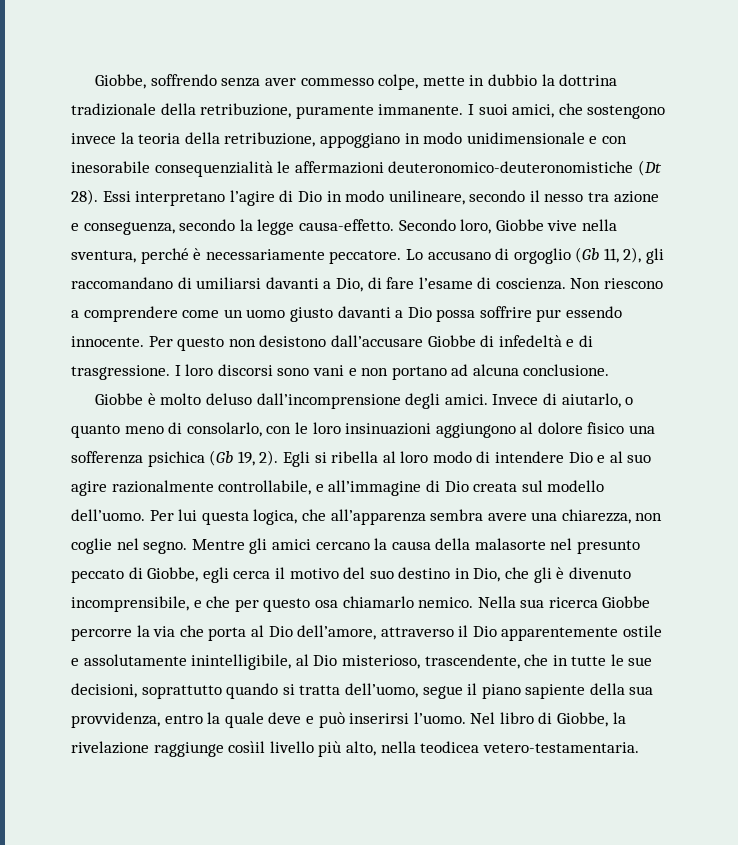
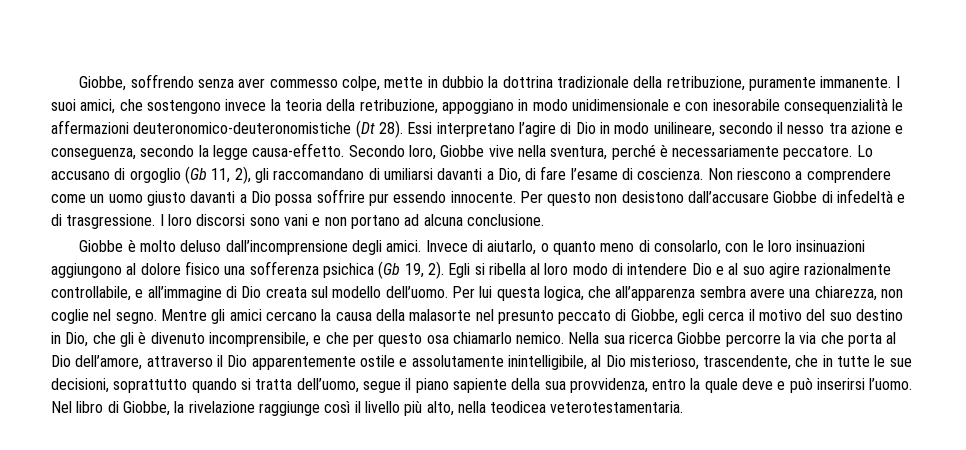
[228,741,266,753] cosìil -> [324,401,361,413] così il
[482,742,639,753] vetero-testamentaria. -> [550,401,684,413] veterotestamentaria.

